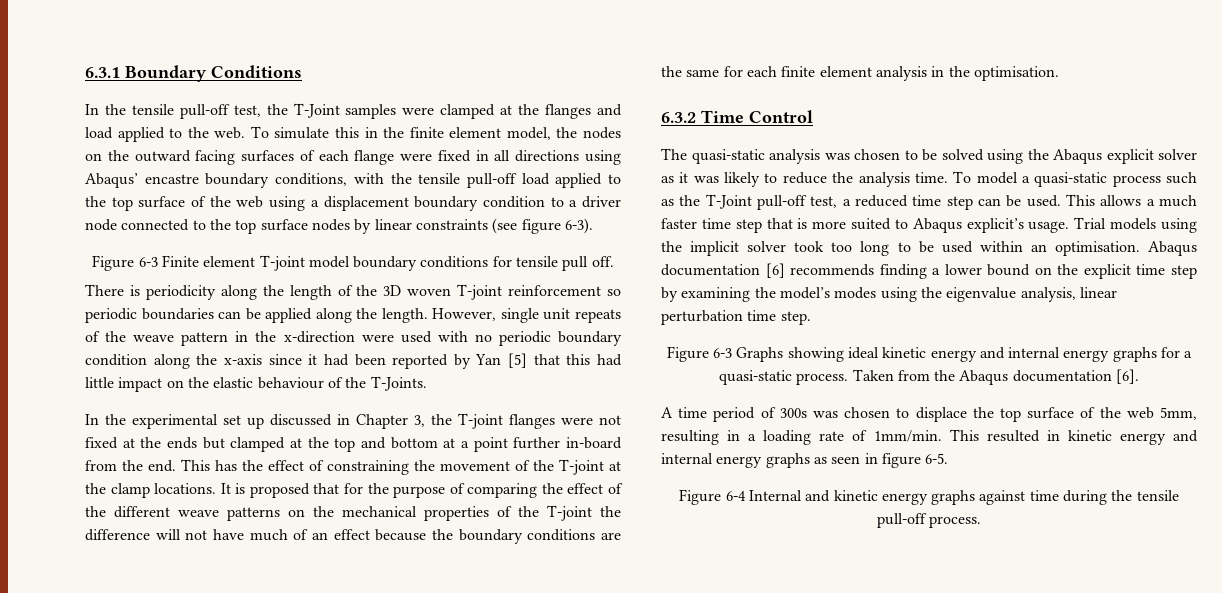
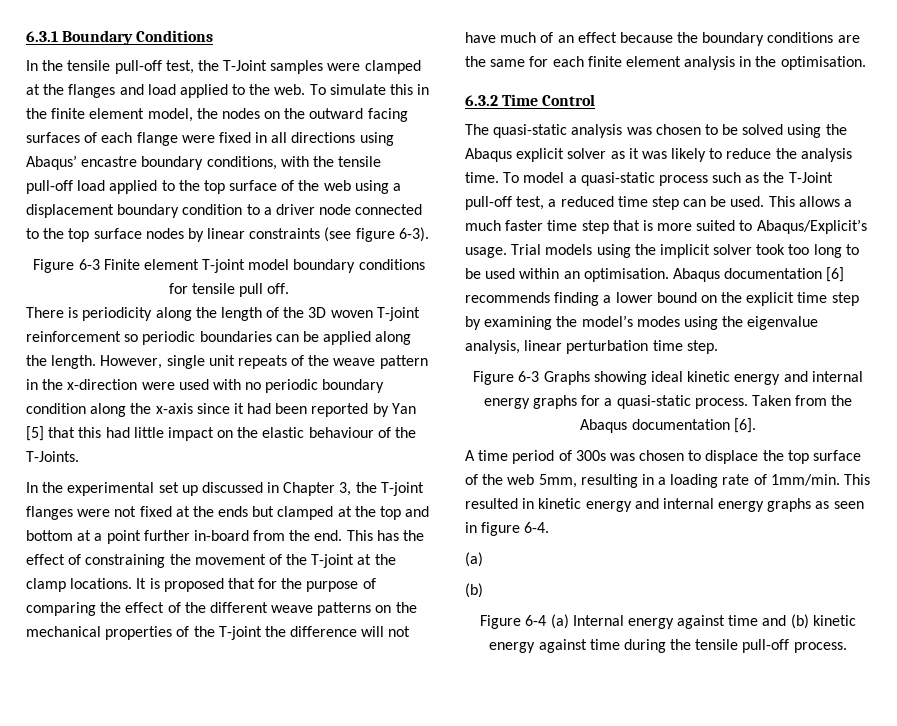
[912,218,1024,233] Abaqus explicit’s -> [756,219,867,234] Abaqus/Explicit’s
[925,453,949,464] 6-5. -> [524,522,550,533] [465,552,483,567] [465,583,483,598] 6-4. // (a) // (b)
[748,490,976,505] Internal and kinetic energy graphs -> [550,614,856,629] [489,642,536,653] (a) Internal energy against time and (b) kinetic energy

